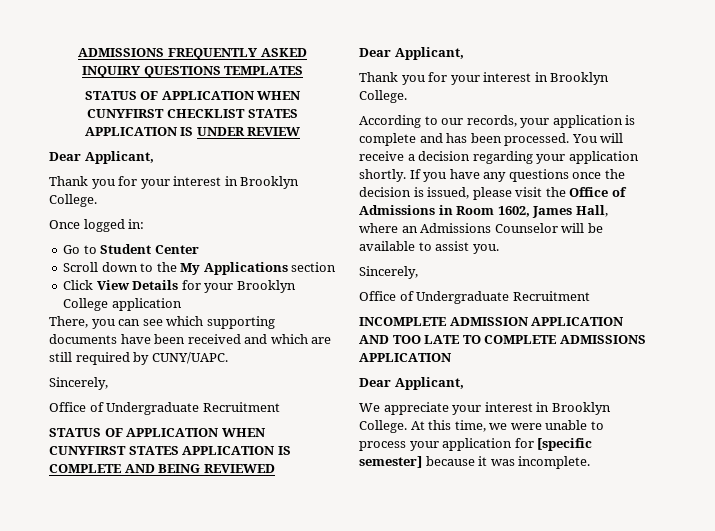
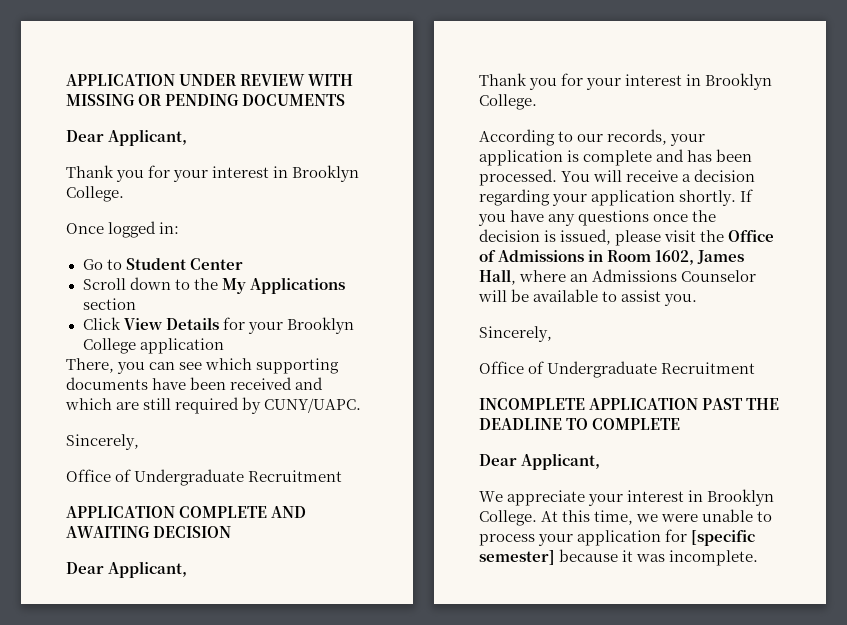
[78,48,307,60] [81,66,304,78] [84,91,302,100] [87,109,298,118] [84,127,301,136] ADMISSIONS FREQUENTLY ASKED INQUIRY QUESTIONS TEMPLATES // STATUS OF APPLICATION WHEN CUNYFIRST CHECKLIST STATES APPLICATION IS UNDER REVIEW -> [66,74,354,86] [66,94,346,106] APPLICATION UNDER REVIEW WITH MISSING OR PENDING DOCUMENTS
[49,428,266,437] [49,446,291,455] [49,464,275,473] STATUS OF APPLICATION WHEN CUNYFIRST STATES APPLICATION IS COMPLETE AND BEING REVIEWED -> [66,506,307,518] [66,526,232,538] APPLICATION COMPLETE AND AWAITING DECISION
[449,317,625,326] [359,335,461,344] ADMISSION APPLICATION AND TOO LATE -> [589,398,780,410] [479,418,562,430] APPLICATION PAST THE DEADLINE
[559,335,646,344] [359,353,452,362] ADMISSIONS APPLICATION -> (681, 424) none

